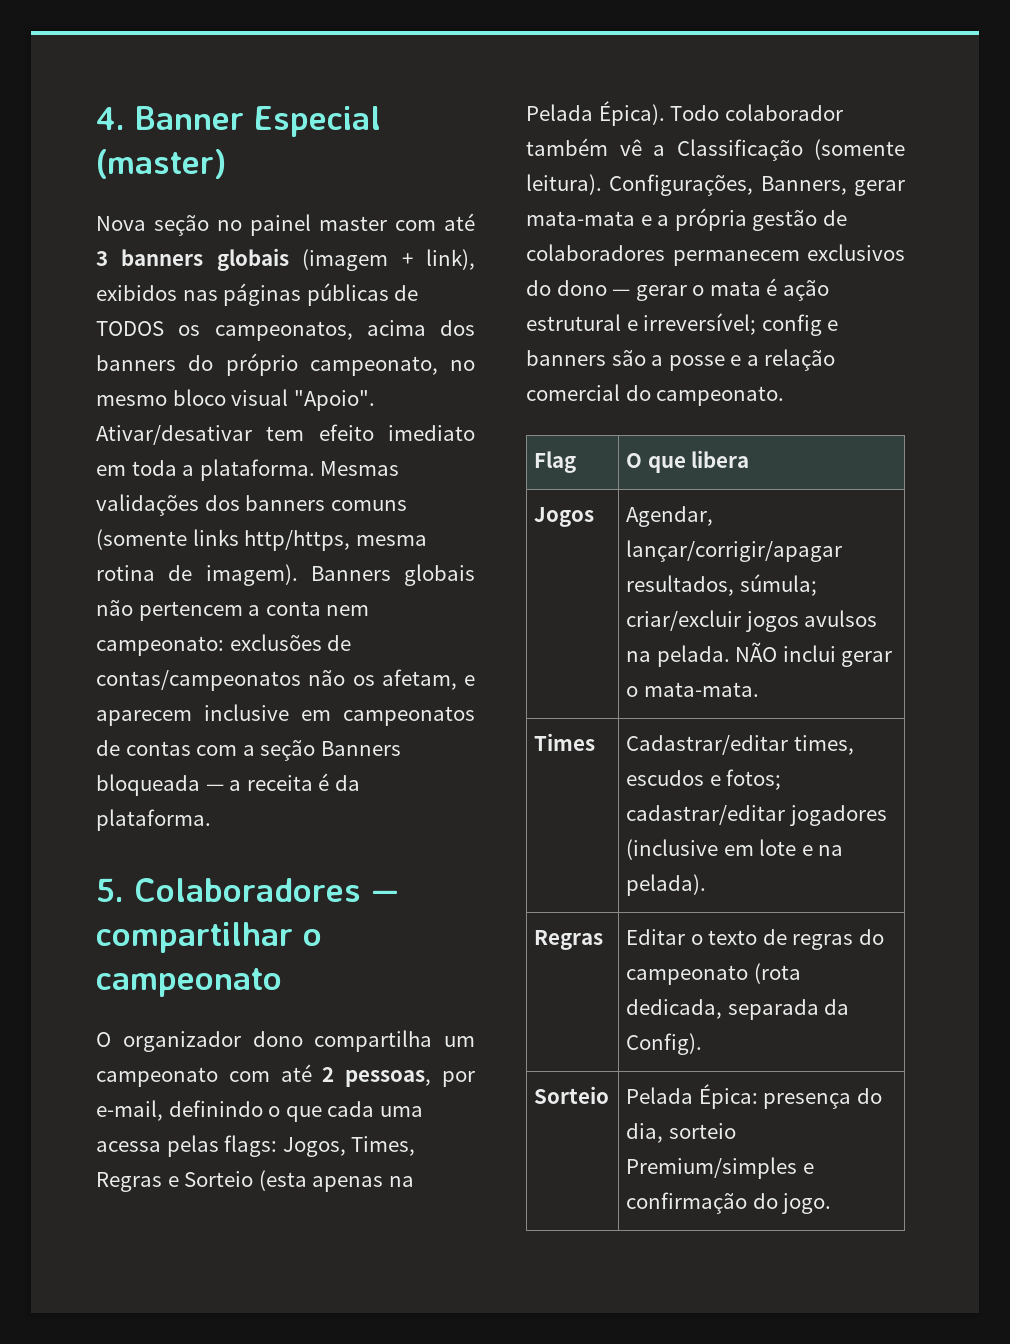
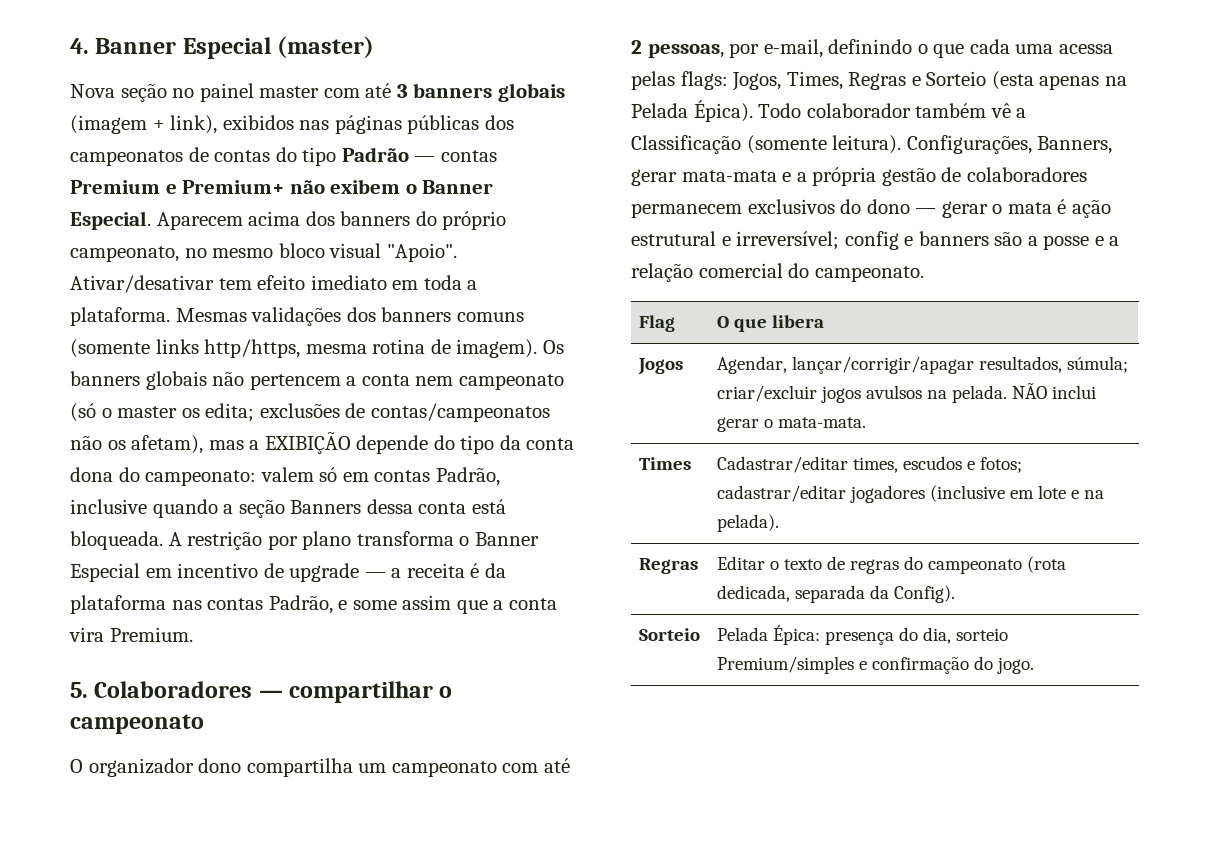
[394,285,419,301] [96,321,353,341] de TODOS os campeonatos, -> [484,115,514,130] [70,147,497,166] [70,179,494,194] [70,211,243,230] dos campeonatos de contas do tipo Padrão — contas Premium e Premium+ não exibem o Banner Especial. Aparecem
[310,566,391,581] Banners -> [542,340,564,354] [70,371,140,386] Os banners
[96,636,224,656] campeonato: -> [458,374,564,390] [70,403,255,422] campeonato (só o master os edita;
[381,669,475,690] [96,704,475,726] [96,740,401,761] [96,774,200,796] afetam, e aparecem inclusive em campeonatos de contas com a seção Banners bloqueada -> [131,431,575,454] [70,467,500,486] [70,499,506,518] [70,531,539,550] [70,563,360,582] afetam), mas a EXIBIÇÃO depende do tipo da conta dona do campeonato: valem só em contas Padrão, inclusive quando a seção Banners dessa conta está bloqueada. A restrição por plano transforma o Banner Especial em incentivo de upgrade
[96,809,211,831] plataforma. -> [70,595,557,614] [69,627,193,642] plataforma nas contas Padrão, e some assim que a conta vira Premium.

